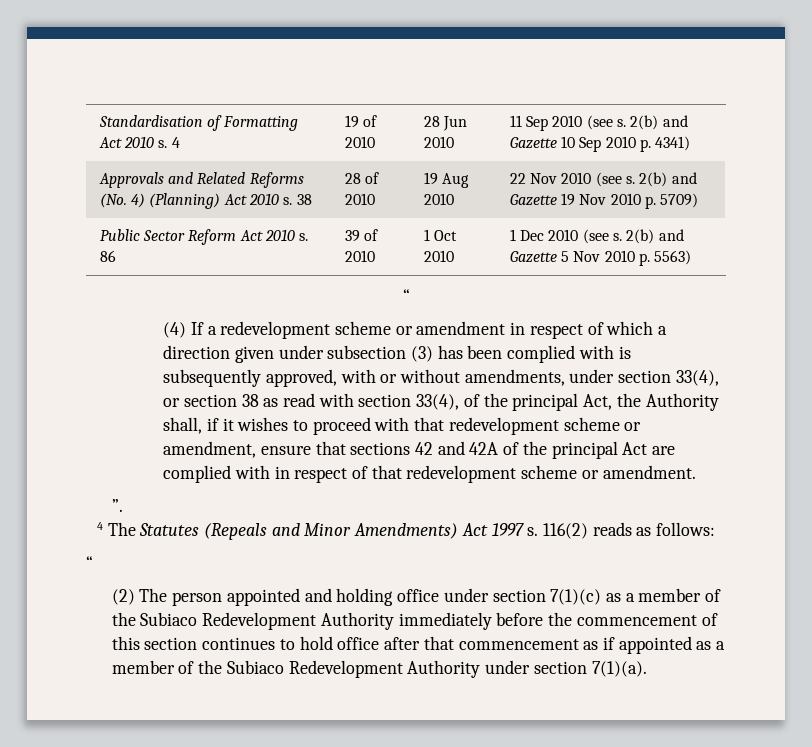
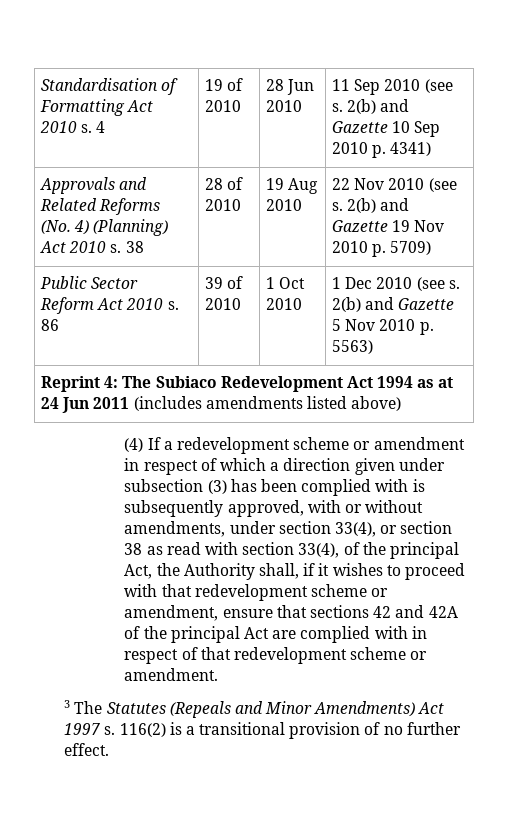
[402,289,410,302] // “ -> [40,376,454,392] [40,396,402,413] // Reprint 4: The Subiaco Redevelopment Act 1994 as at 24 Jun 2011 (includes amendments listed above)
[111,499,123,512] [96,522,103,530] ”. // 4 -> [64,700,71,708] 3
[592,522,716,536] [86,556,93,569] [111,588,722,606] [111,612,718,630] [111,636,726,654] [111,660,647,678] reads as follows: // “ // (2) The person appointed and holding office under section 7(1)(c) as a member of the Subiaco Redevelopment Authority immediately before the commencement of this section continues to hold office after that commencement as if appointed as a member of the Subiaco Redevelopment Authority under section 7(1)(a). -> [169,722,461,739] [64,743,110,756] is a transitional provision of no further effect.

